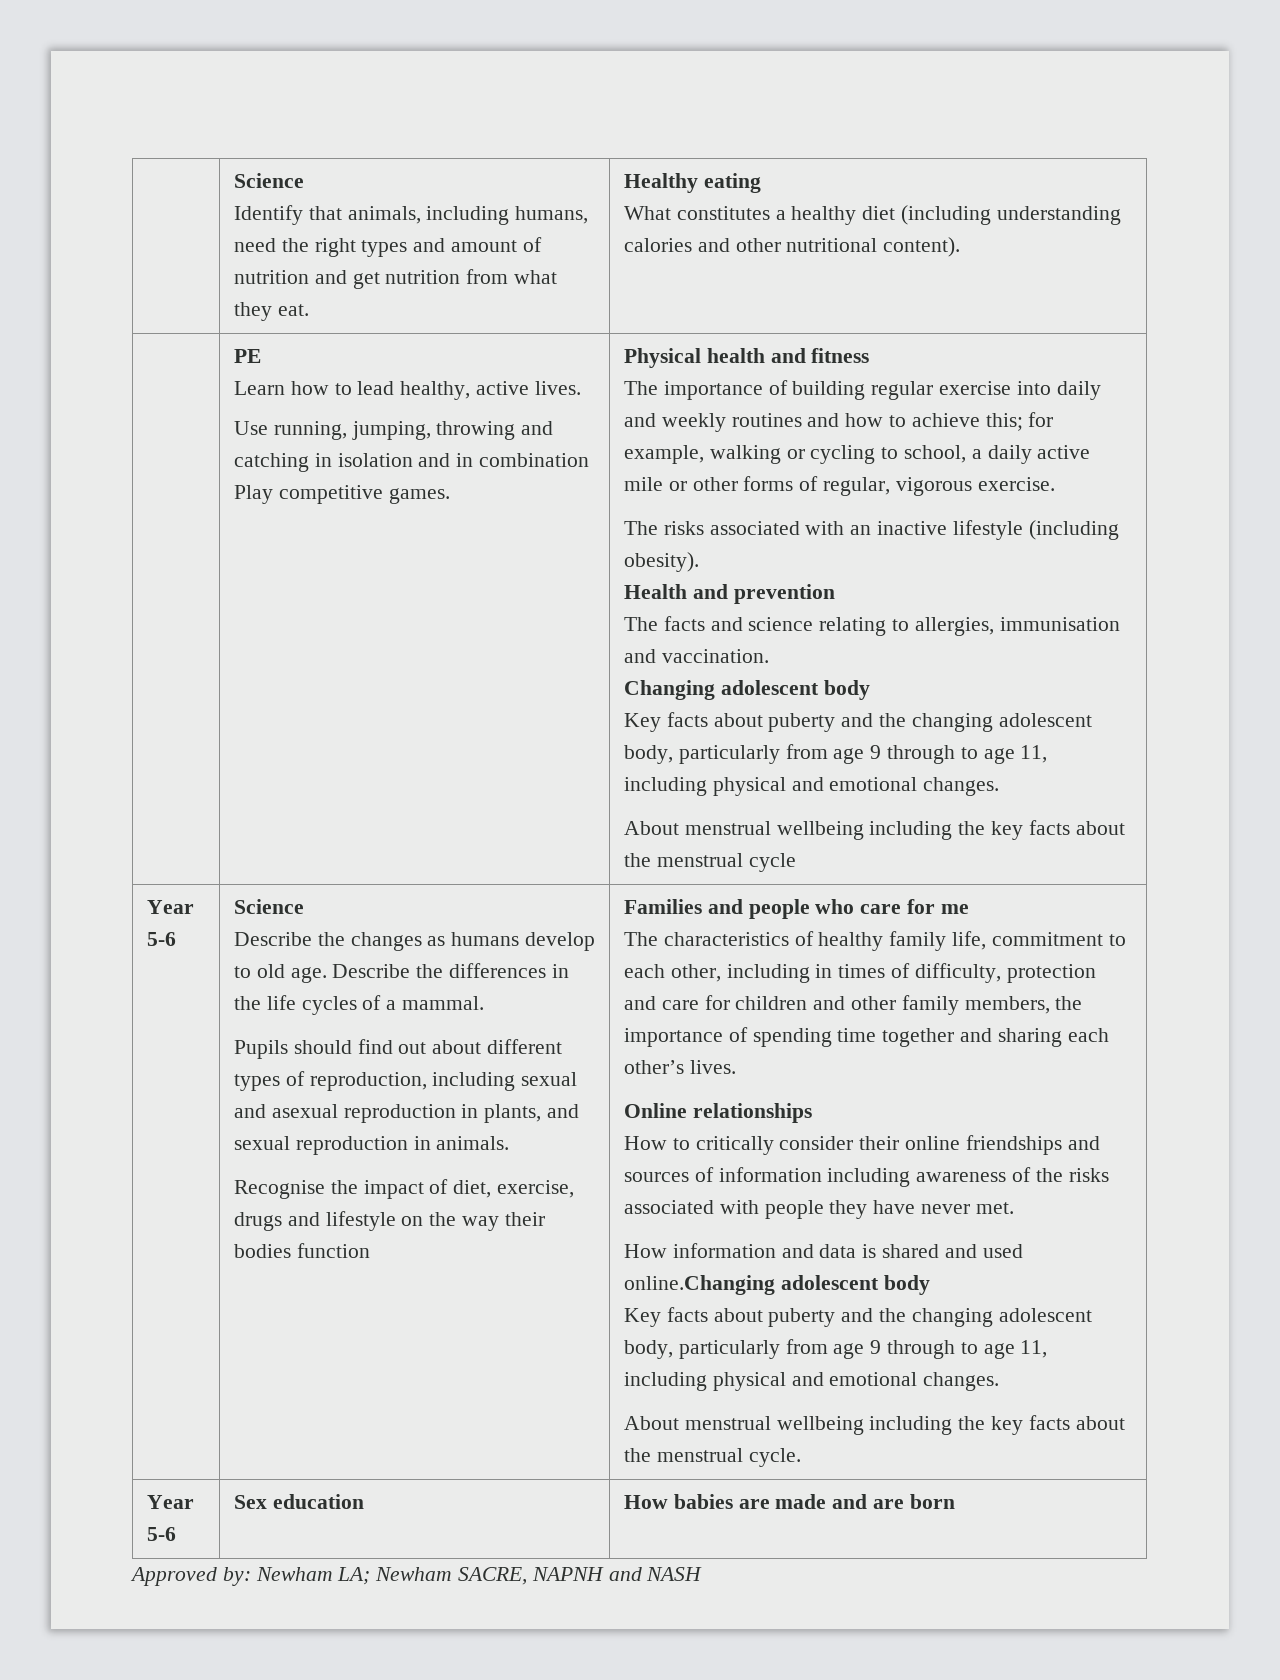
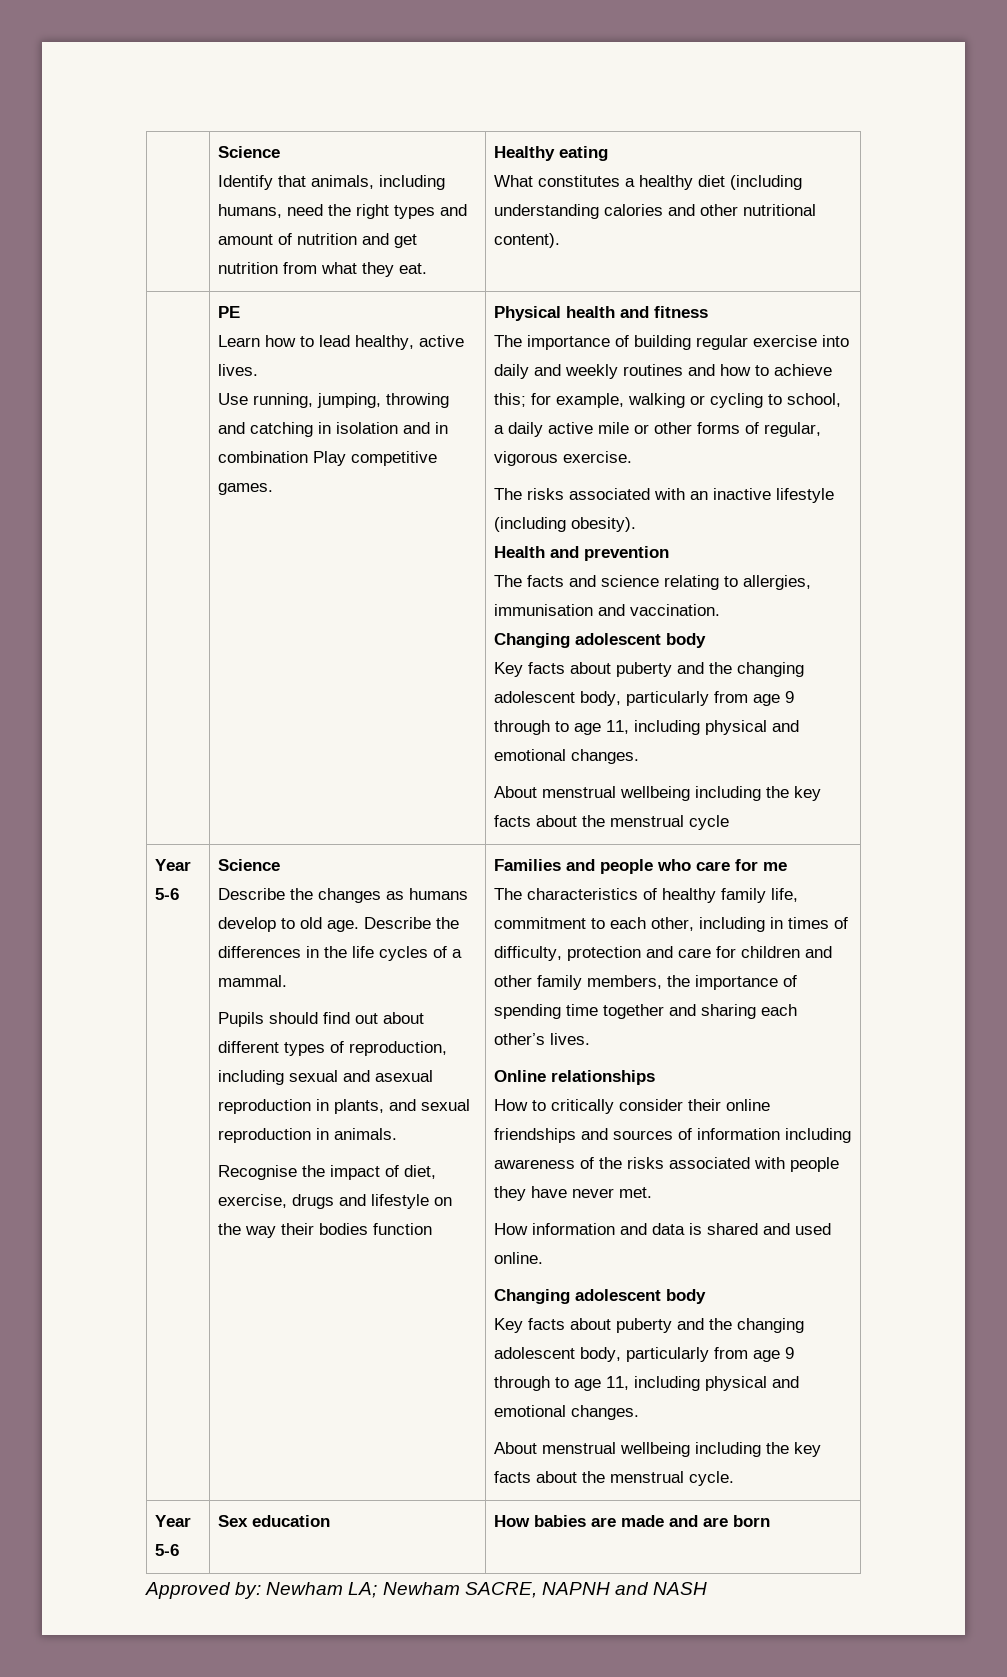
[623,1275,775,1295] online.Changing -> [494,1252,544,1264] [494,1289,571,1304] online. // Changing

